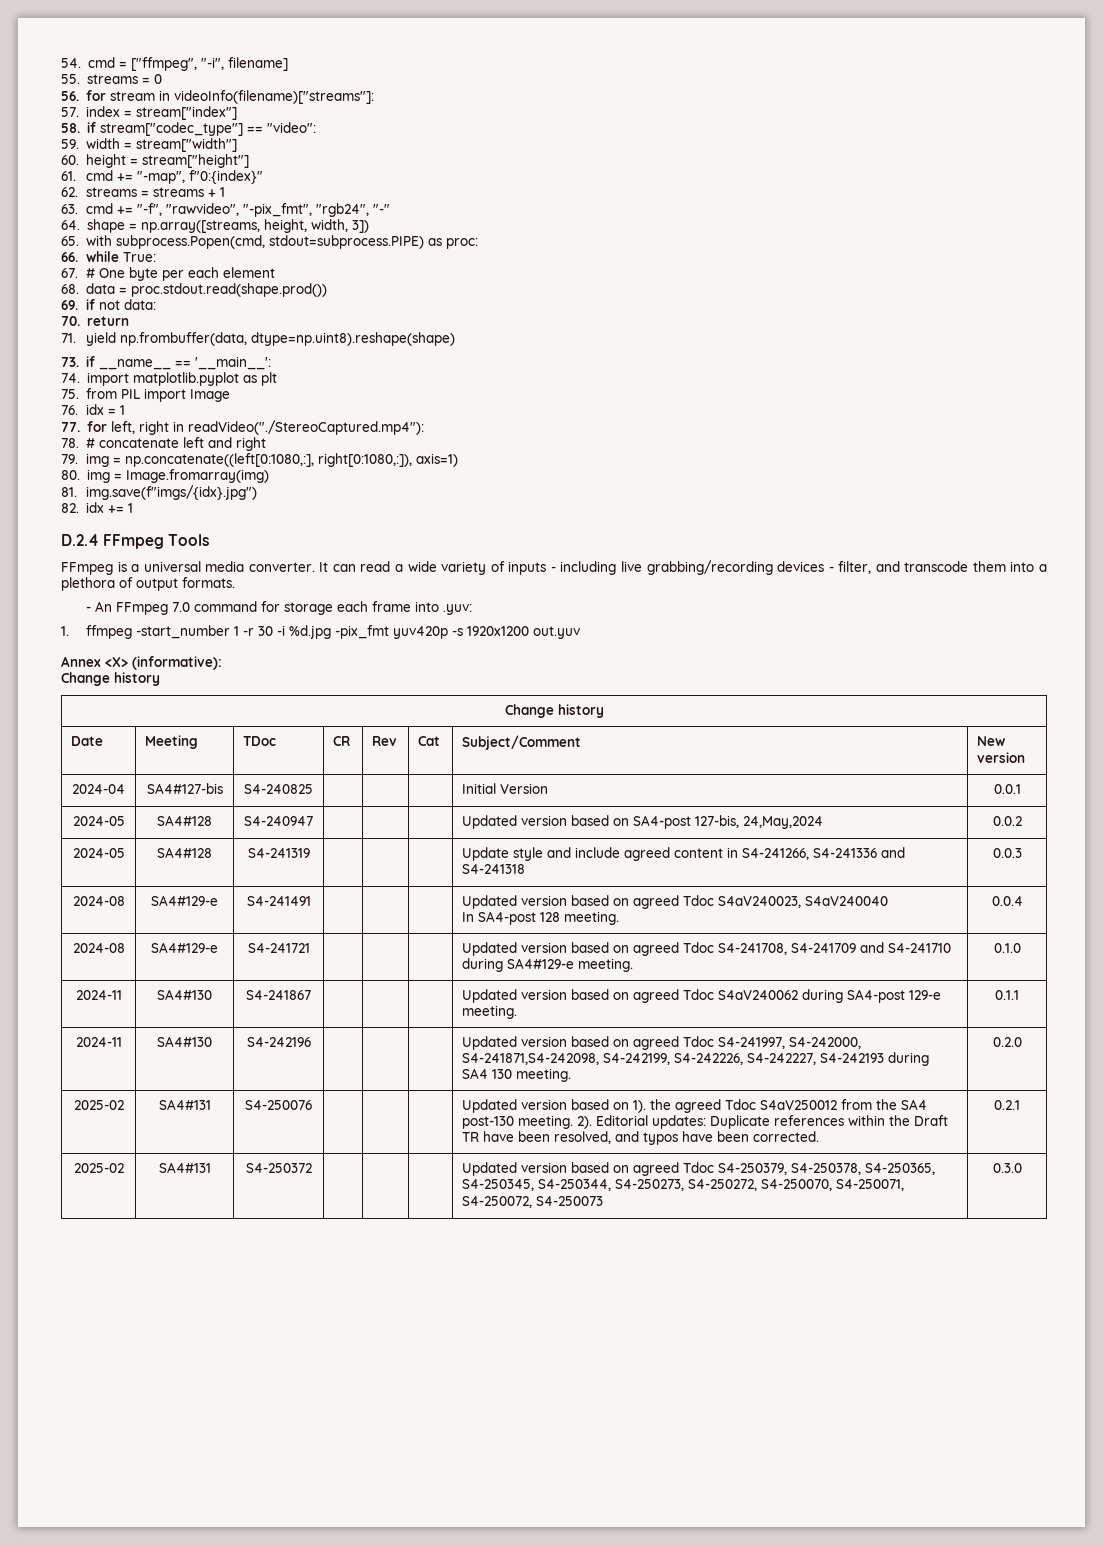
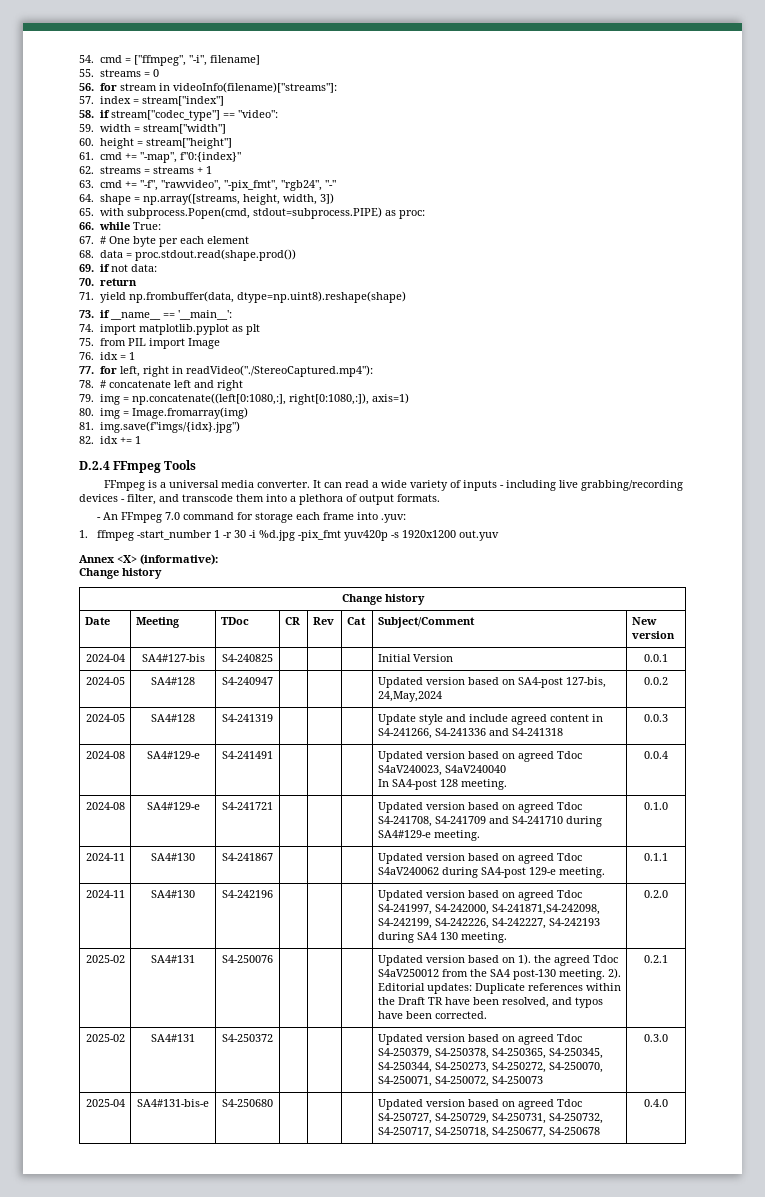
(1022, 1168) none -> [85,1099,125,1107] [137,1099,209,1107] [222,1099,273,1107] [377,1099,582,1110] [377,1113,603,1124] [377,1127,600,1138] [644,1099,668,1107] // 2025-04 | SA4#131-bis-e | S4-250680 | | | | Updated version based on agreed Tdoc S4-250727, S4-250729, S4-250731, S4-250732, S4-250717, S4-250718, S4-250677, S4-250678 | 0.4.0

